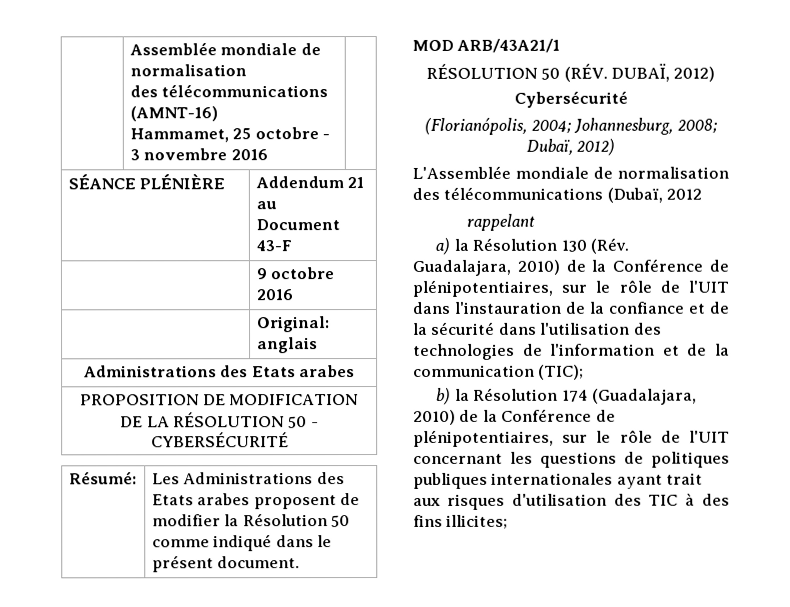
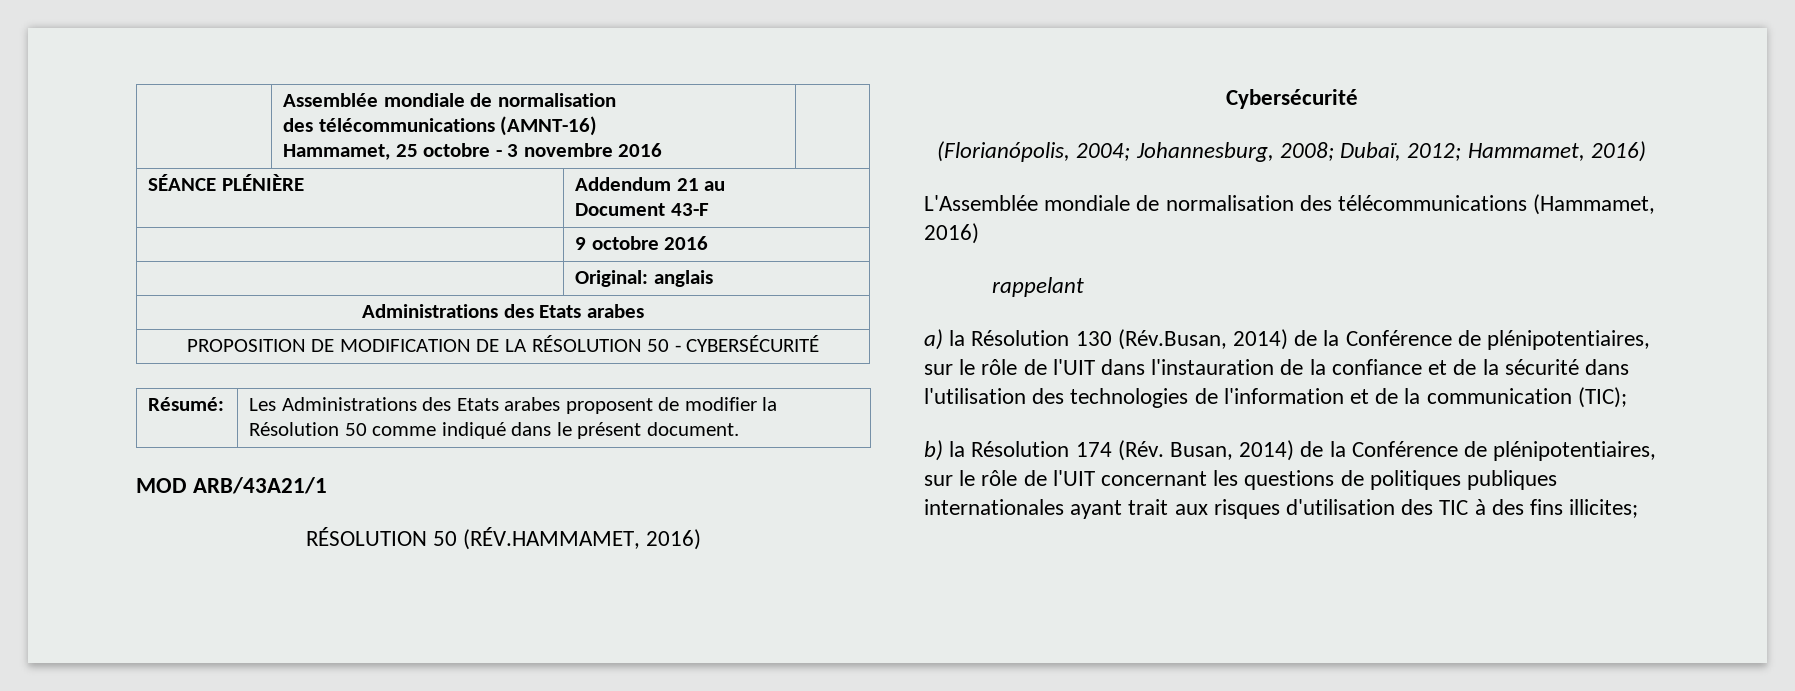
[563,63,716,82] (RÉV. DUBAÏ, 2012) -> [463,527,702,550] (RÉV.HAMMAMET, 2016)
[576,138,616,156] 2012) -> [1407,141,1646,162] 2012; Hammamet, 2016)
[606,187,703,203] (Dubaï, 2012 -> [1533,194,1656,215] [924,223,979,244] (Hammamet, 2016)
[590,237,630,254] [412,259,560,276] (Rév. Guadalajara, 2010) -> [1117,329,1289,350] (Rév.Busan, 2014)
[592,388,698,405] [413,409,456,425] (Guadalajara, 2010) -> [1117,440,1295,461] (Rév. Busan, 2014)

